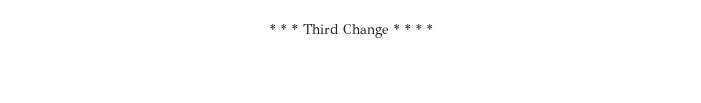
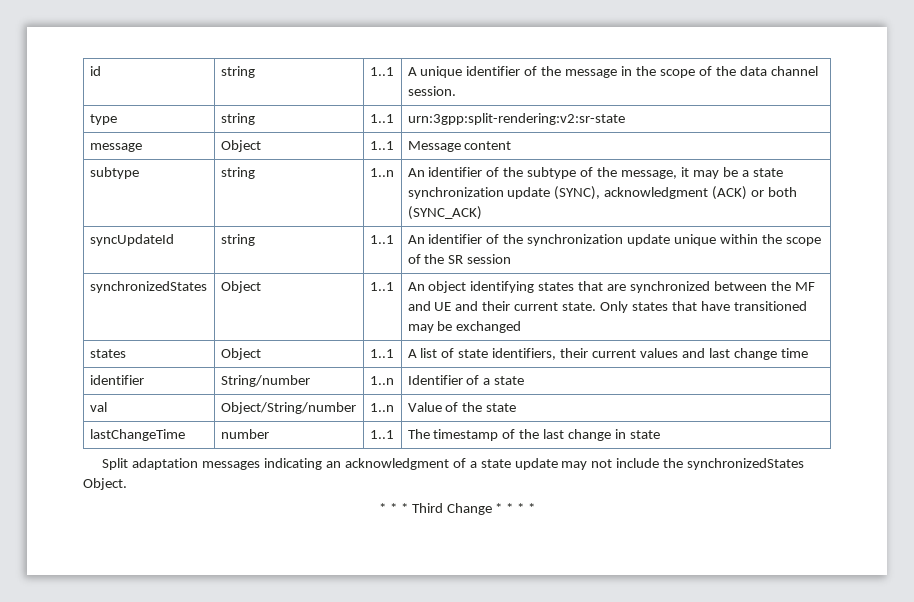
(270, 29) none -> [89,66,101,76] [220,66,255,78] [369,67,394,76] [407,66,818,78] [407,86,456,96] [89,114,117,125] [220,113,255,125] [369,114,394,123] [407,113,625,125] [89,143,142,152] [220,140,261,152] [369,141,394,150] [407,141,512,152] [89,167,139,179] [220,167,255,179] [369,168,394,177] [407,167,783,179] [407,186,798,200] [407,206,482,220] [89,234,174,246] [220,234,255,246] [369,235,394,244] [407,234,821,246] [407,254,512,264] [89,281,207,293] [220,281,261,293] [369,282,394,291] [407,281,815,293] [407,301,807,313] [407,321,522,333] [89,349,126,358] [220,348,261,360] [369,349,394,358] [407,348,808,360] [89,375,144,385] [220,375,310,387] [369,376,394,385] [407,375,525,385] [89,402,107,412] [220,402,356,414] [369,403,394,412] [407,402,517,412] [89,429,185,441] [220,429,269,439] [369,430,394,439] [407,429,660,441] [102,458,805,470] [83,478,127,490] id | string | 1..1 | A unique identifier of the message in the scope of the data channel session. // type | string | 1..1 | urn:3gpp:split-rendering:v2:sr-state // message | Object | 1..1 | Message content // subtype | string | 1..n | An identifier of the subtype of the message, it may be a state synchronization update (SYNC), acknowledgment (ACK) or both (SYNC_ACK) // syncUpdateId | string | 1..1 | An identifier of the synchronization update unique within the scope of the SR session // synchronizedStates | Object | 1..1 | An object identifying states that are synchronized between the MF and UE and their current state. Only states that have transitioned may be exchanged // states | Object | 1..1 | A list of state identifiers, their current values and last change time // identifier | String/number | 1..n | Identifier of a state // val | Object/String/number | 1..n | Value of the state // lastChangeTime | number | 1..1 | The timestamp of the last change in state // Split adaptation messages indicating an acknowledgment of a state update may not include the synchronizedStates Object. //

